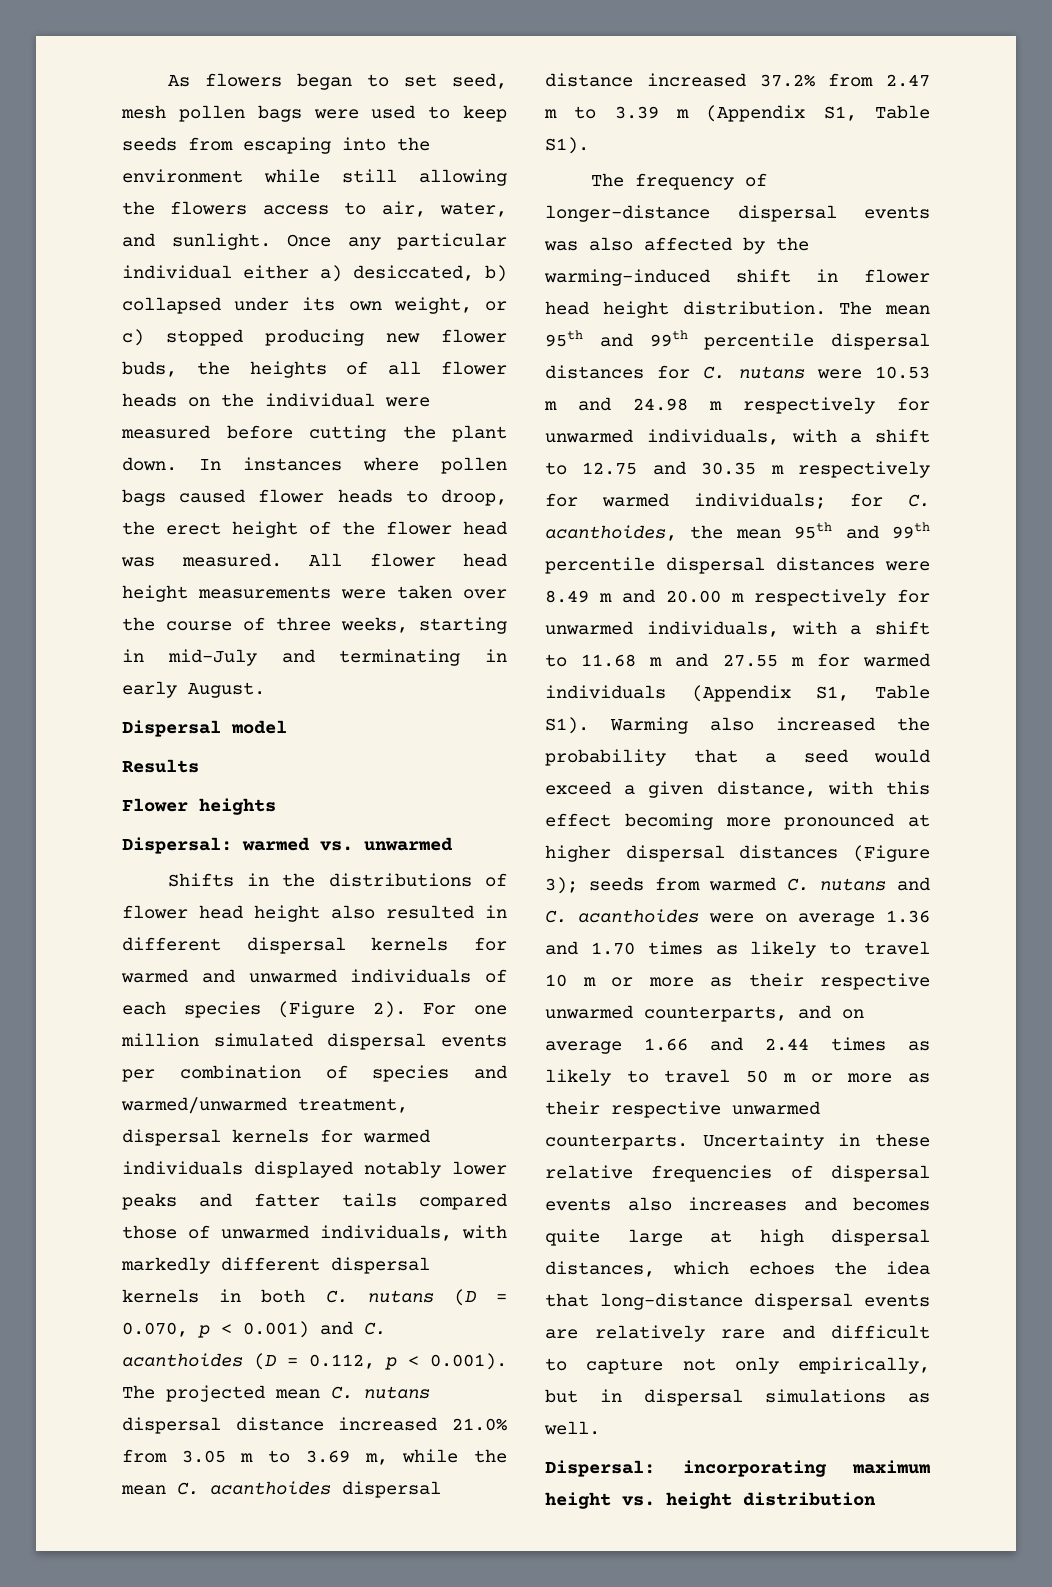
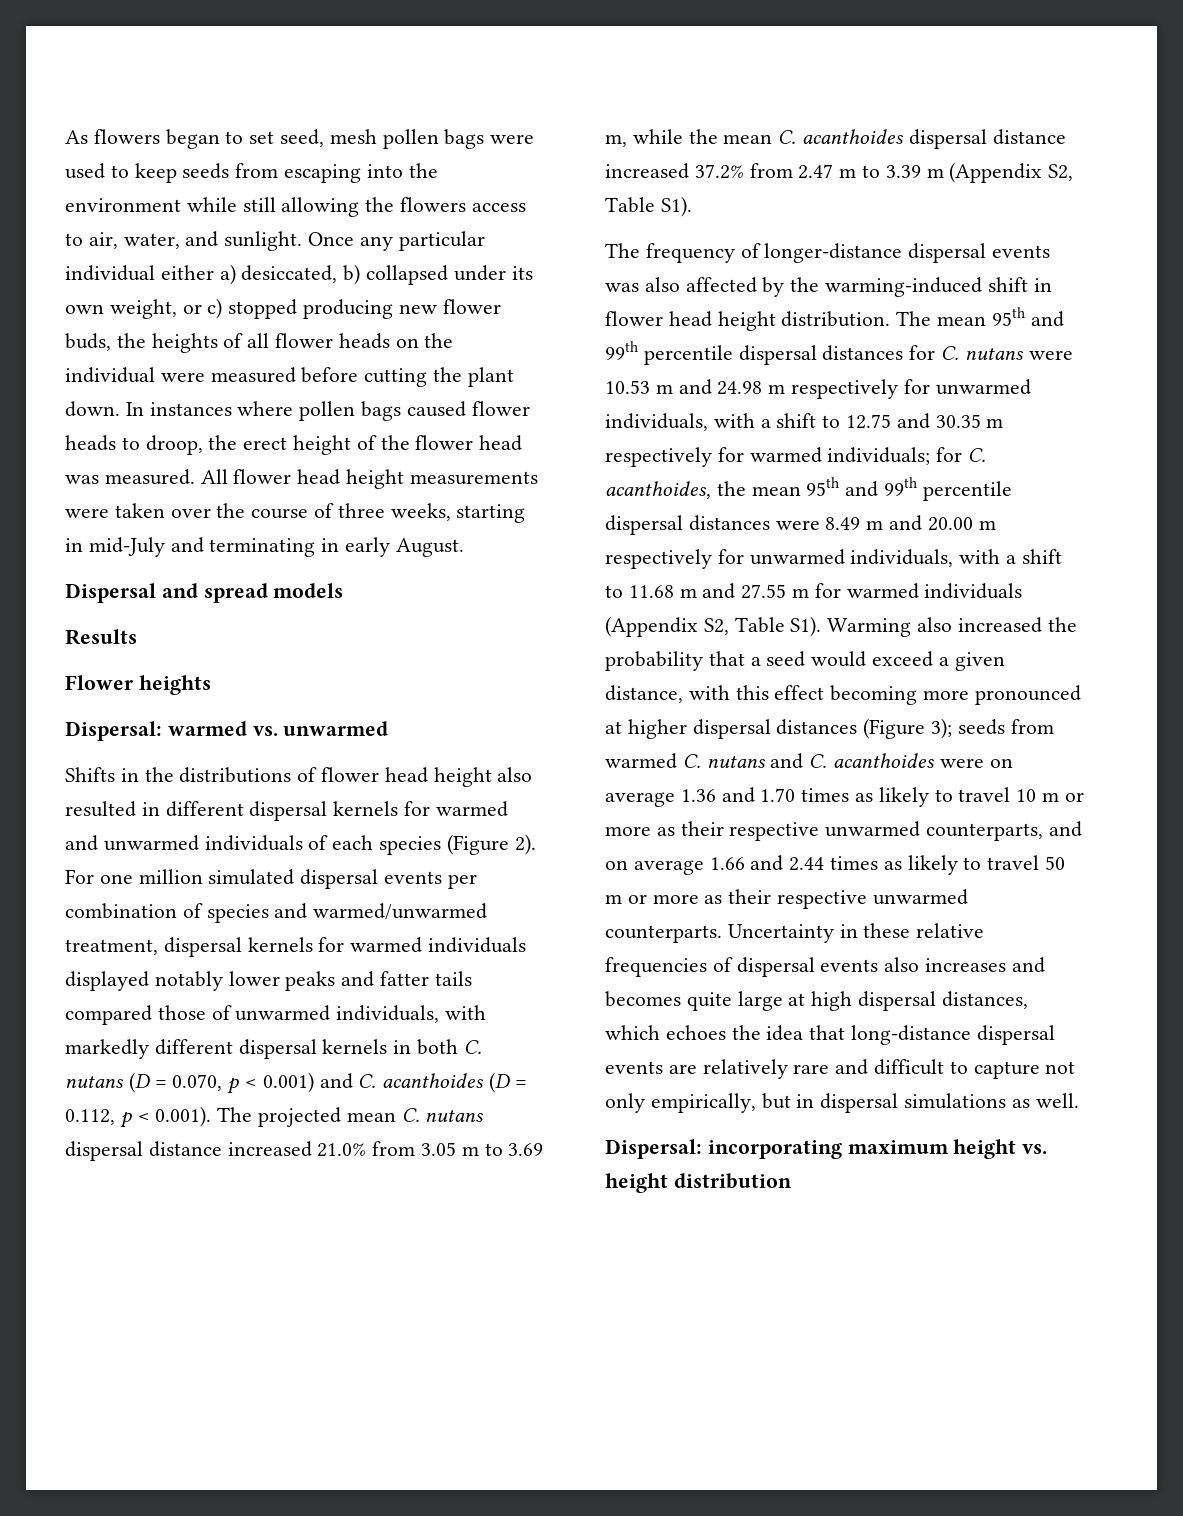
[231,720,287,734] model -> [161,583,344,603] and spread models
[823,106,857,121] S1, -> [1048,164,1074,181] S2,
[816,686,850,701] S1, -> [703,618,729,635] S2,

